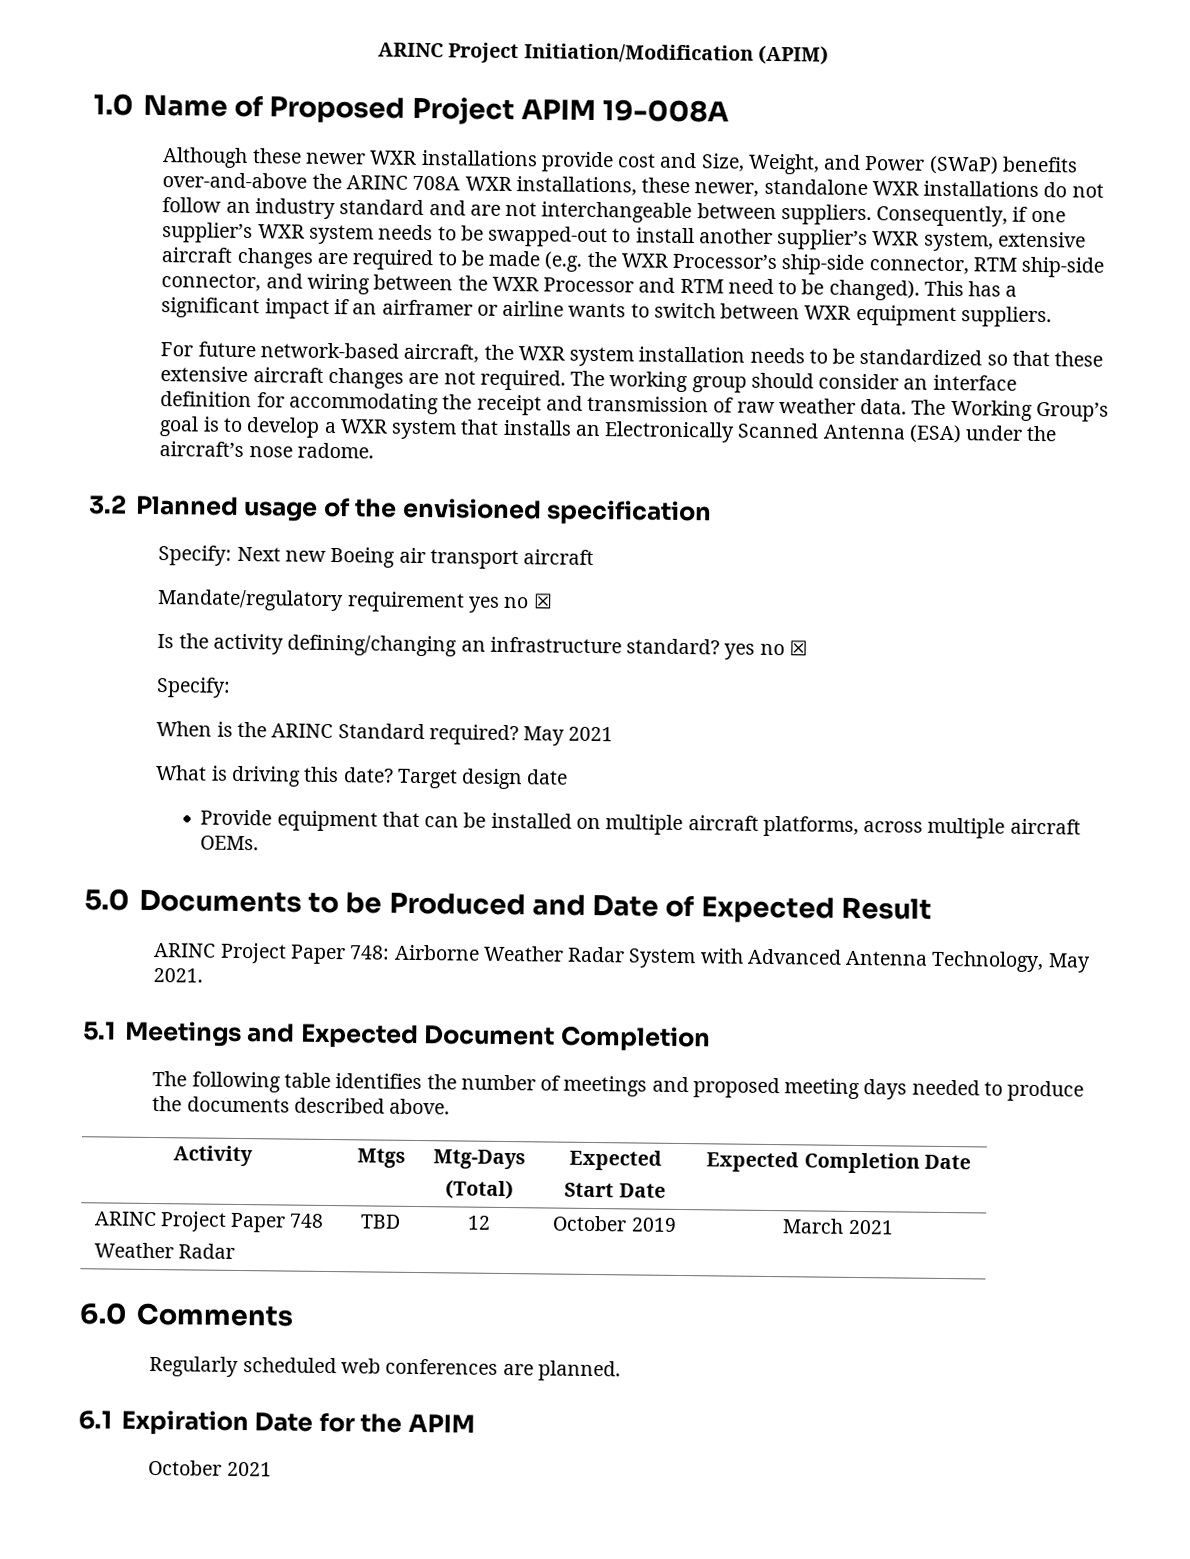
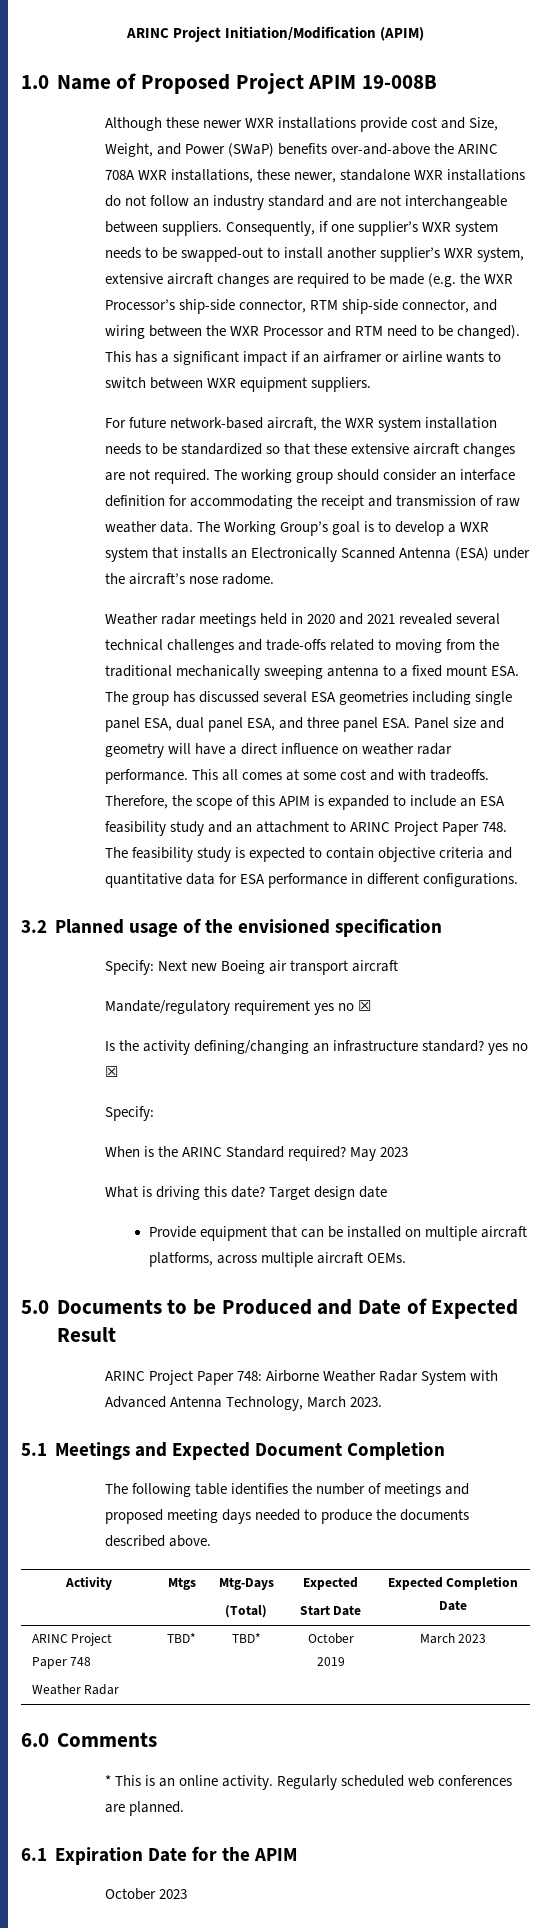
[602,99,730,123] 19-008A -> [361,75,437,89] 19-008B
(374, 450) none -> [104,613,500,627] [104,639,499,653] [104,665,519,680] [104,691,512,706] [104,717,505,732] [104,743,452,758] [104,769,489,784] [104,795,506,810] [104,821,507,836] [104,847,512,862] [104,873,518,888] // Weather radar meetings held in 2020 and 2021 revealed several technical challenges and trade-offs related to moving from the traditional mechanically sweeping antenna to a fixed mount ESA. The group has discussed several ESA geometries including single panel ESA, dual panel ESA, and three panel ESA. Panel size and geometry will have a direct influence on weather radar performance. This all comes at some cost and with tradeoffs. Therefore, the scope of this APIM is expanded to include an ESA feasibility study and an attachment to ARINC Project Paper 748. The feasibility study is expected to contain objective criteria and quantitative data for ESA performance in different configurations.
[568,726,614,742] 2021 -> [379,1147,408,1157] 2023
[1047,953,1091,973] [153,968,204,983] May 2021. -> [306,1396,382,1408] March 2023.
[360,1214,401,1229] [466,1215,491,1230] TBD | 12 -> [167,1633,196,1643] [231,1633,261,1643] TBD* | TBD*
[847,1219,894,1235] 2021 -> [458,1634,487,1643] 2023
(294, 1314) none -> [104,1775,273,1790] * This is an online activity.
[226,1461,272,1477] 2021 -> [158,1889,187,1899] 2023

